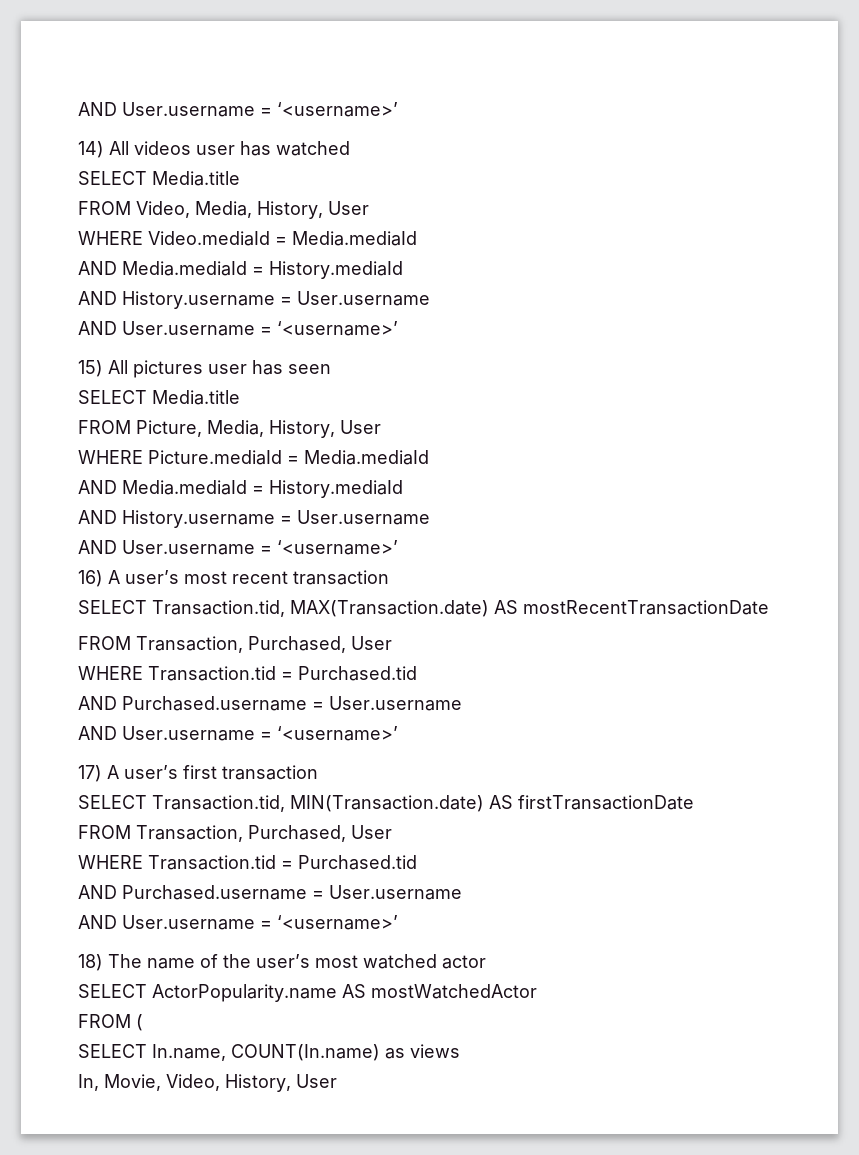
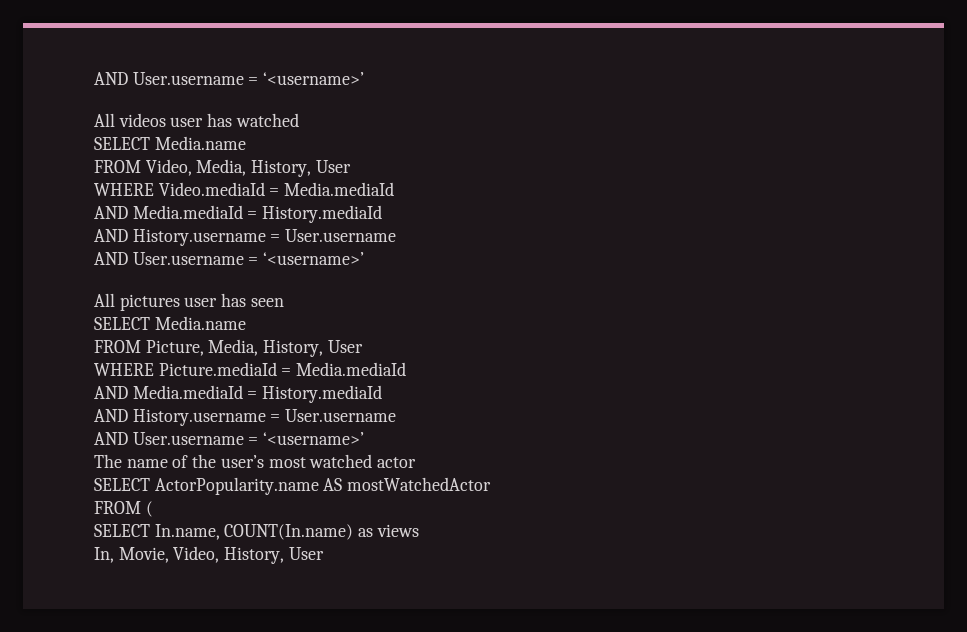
[78,102,398,117] [78,141,104,158] AND User.username = ‘<username>’ // 14) -> [94,72,365,85] AND User.username = ‘<username>’ //
[152,171,240,186] Media.title -> [154,136,246,150] Media.name
[78,360,103,377] 15) -> (365, 258) none
[152,390,240,405] Media.title -> [154,316,246,330] Media.name
[78,570,389,587] [78,600,769,617] [78,636,392,653] [78,666,417,681] [78,696,462,711] [78,726,398,741] [78,765,318,782] [78,795,694,812] [78,825,392,842] [78,855,417,870] [78,885,462,900] [78,915,398,930] [78,954,103,971] 16) A user’s most recent transaction // SELECT Transaction.tid, MAX(Transaction.date) AS mostRecentTransactionDate // FROM Transaction, Purchased, User // WHERE Transaction.tid = Purchased.tid // AND Purchased.username = User.username // AND User.username = ‘<username>’ // 17) A user’s first transaction // SELECT Transaction.tid, MIN(Transaction.date) AS firstTransactionDate // FROM Transaction, Purchased, User // WHERE Transaction.tid = Purchased.tid // AND Purchased.username = User.username // AND User.username = ‘<username>’ // 18) -> (365, 438) none

